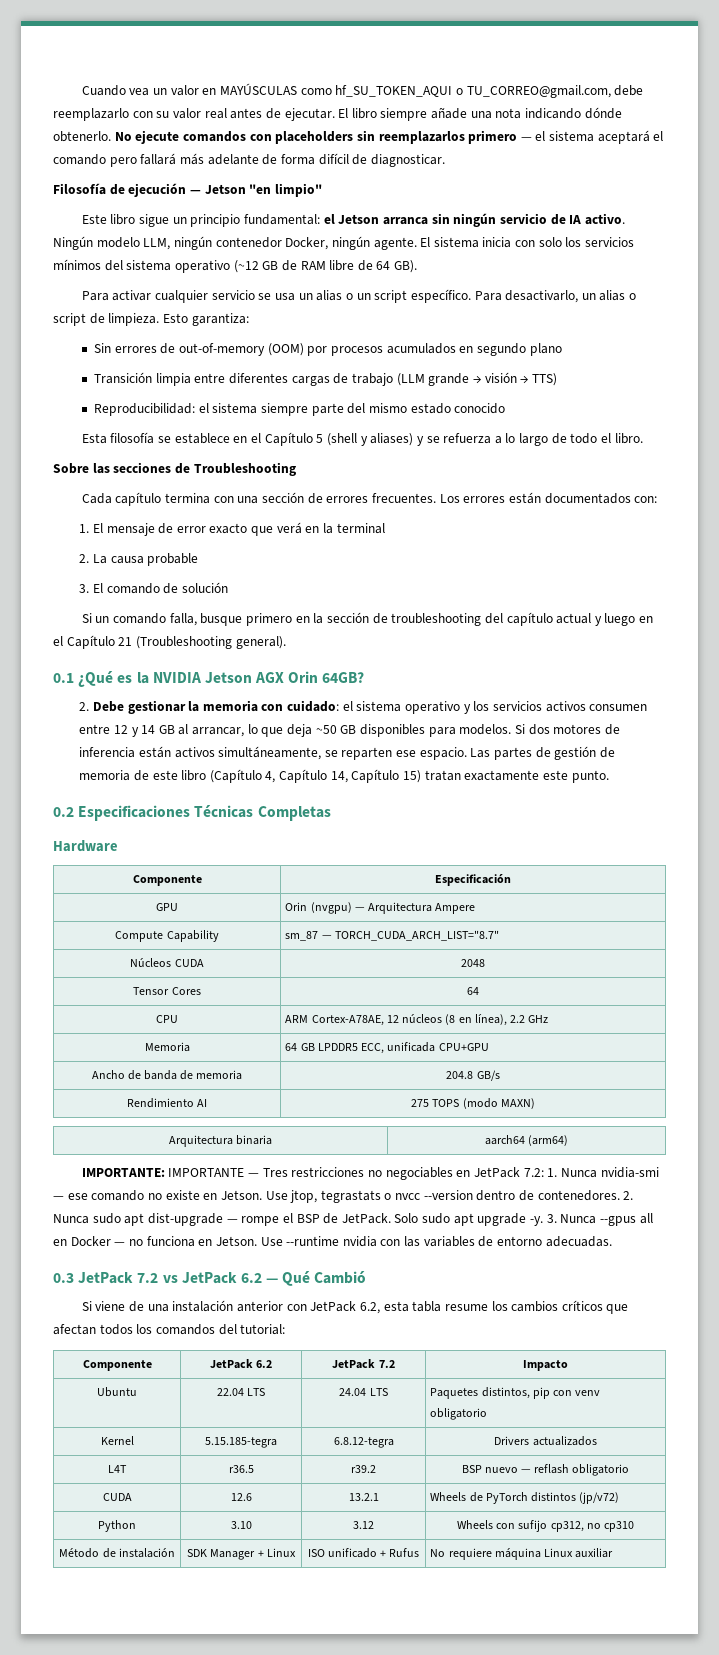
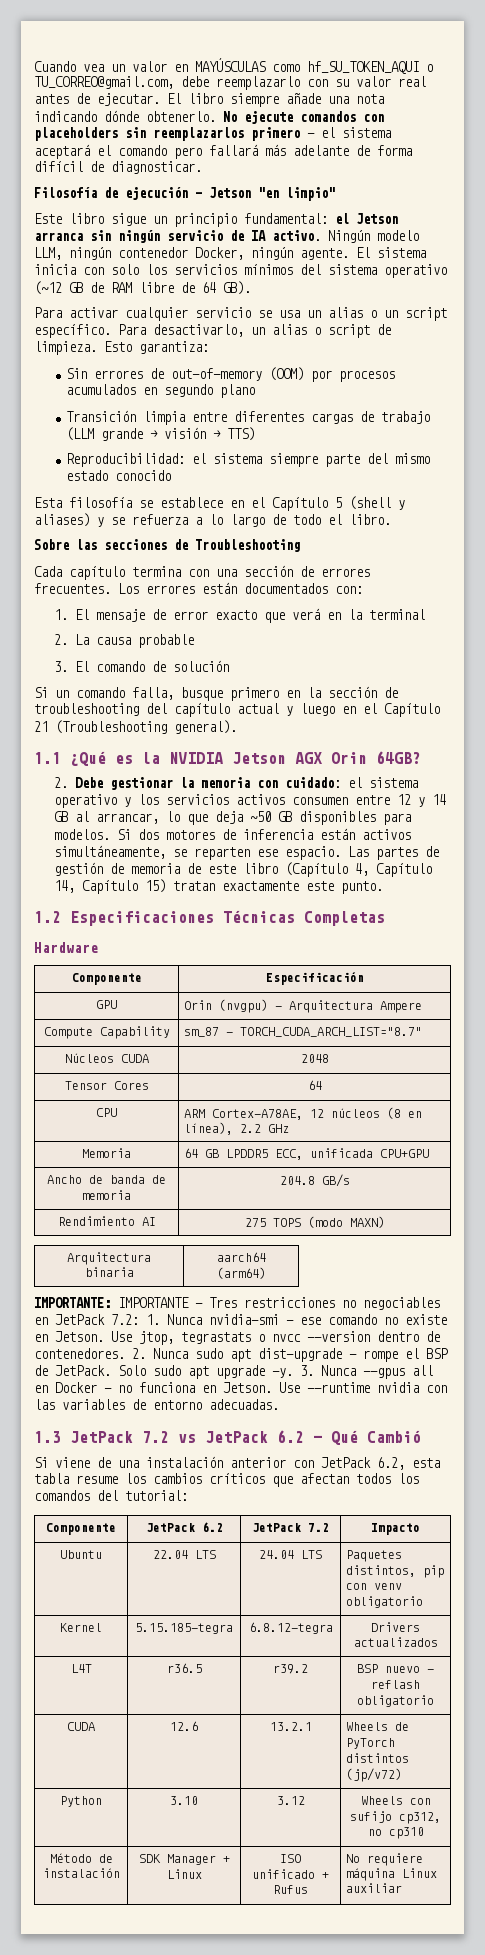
[53,673,74,683] 0.1 -> [34,752,61,764] 1.1
[53,807,74,817] 0.2 -> [34,911,61,923] 1.2
[53,1273,74,1283] 0.3 -> [34,1431,61,1443] 1.3

